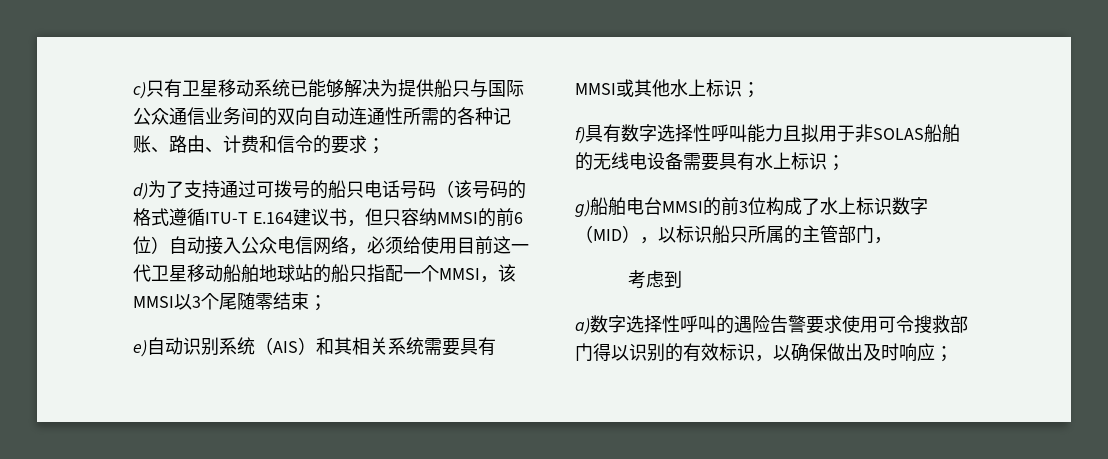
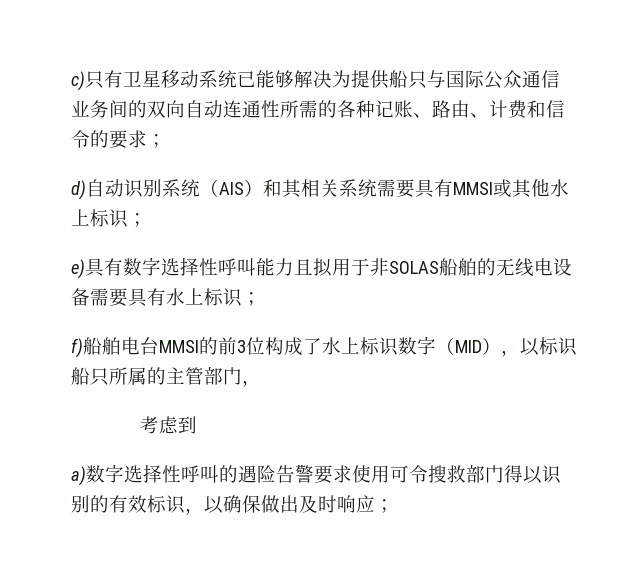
[148,180,526,199] [133,208,523,227] [133,236,529,255] [133,264,516,283] [133,292,327,311] [133,340,147,357] 为了支持通过可拨号的船只电话号码（该号码的格式遵循ITU-T E.164建议书，但只容纳MMSI的前6位）自动接入公众电信网络，必须给使用目前这一代卫星移动船舶地球站的船只指配一个MMSI，该MMSI以3个尾随零结束； // e) -> (86, 190) none
[575,127,585,144] f) -> [71,259,85,279] e)
[575,200,590,217] g) -> [71,338,83,358] f)

